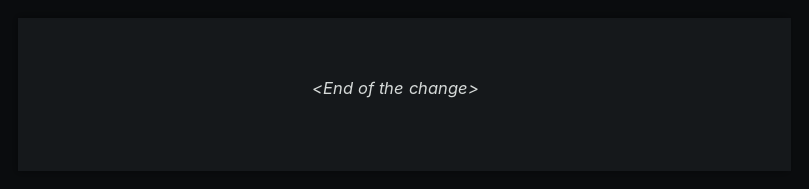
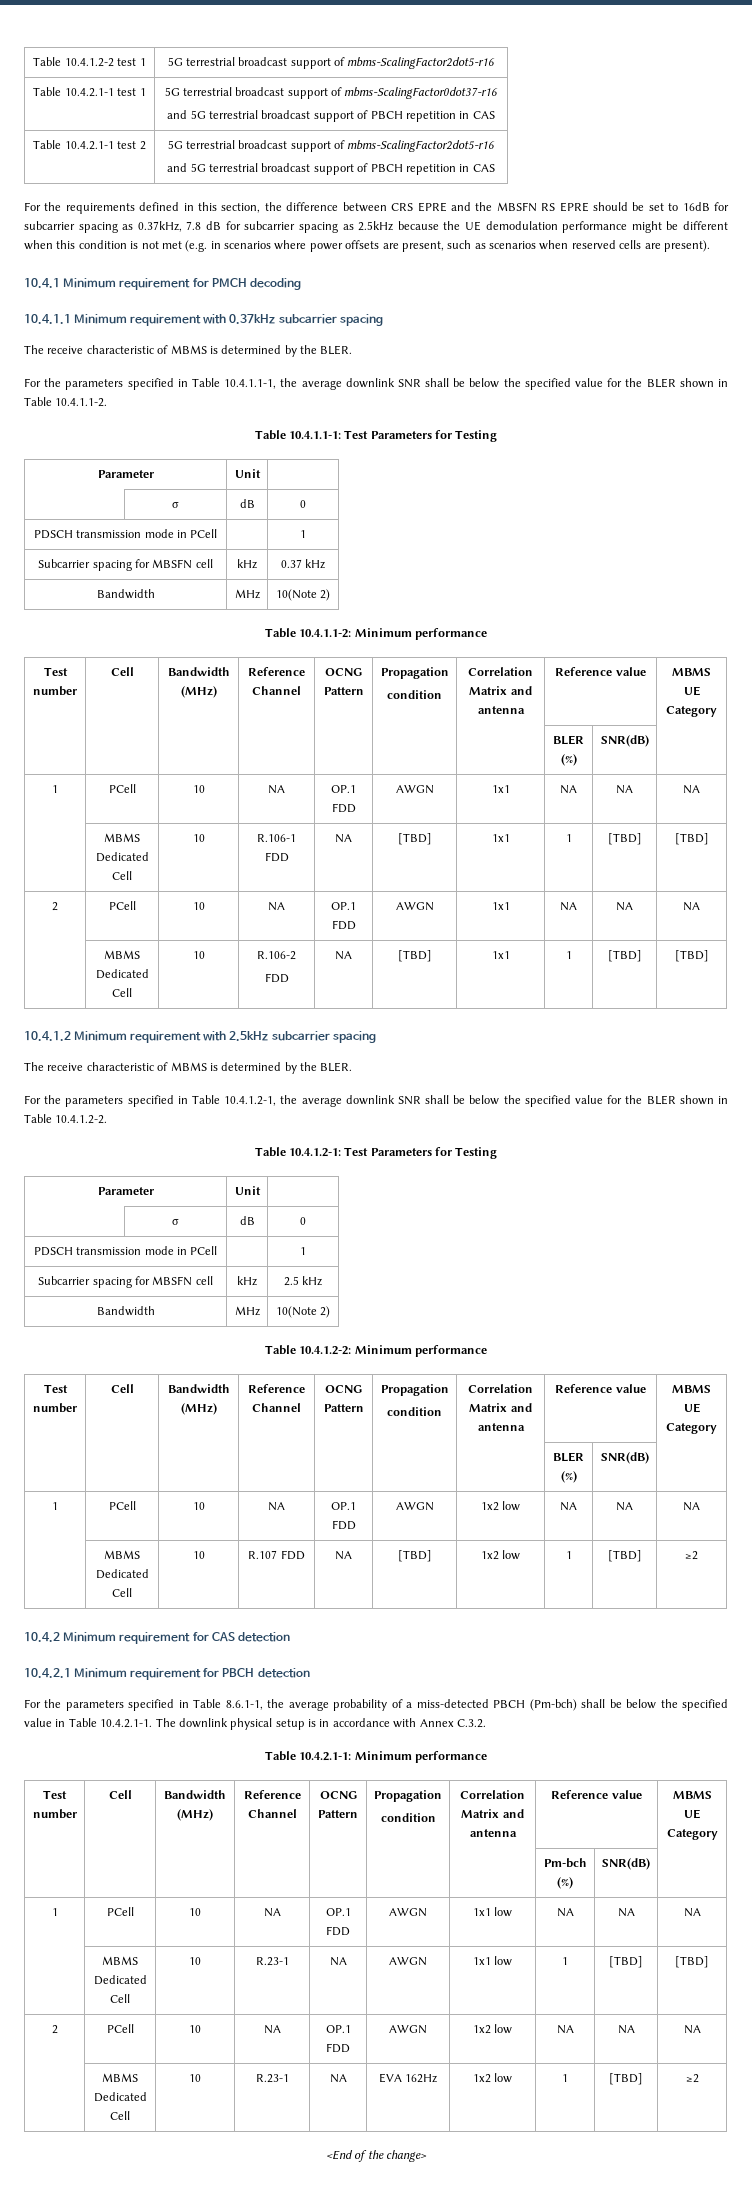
(312, 88) none -> [33,57,146,67] [167,57,496,69] [33,87,146,97] [164,87,499,99] [167,110,495,122] [33,140,146,150] [167,140,496,152] [167,163,495,175] [24,202,729,214] [24,221,728,233] [24,240,710,252] [24,278,302,290] [24,314,383,326] [24,345,353,357] [24,378,728,390] [24,397,108,407] [254,430,498,442] [97,470,154,478] [234,469,261,478] [172,501,179,508] [239,499,255,508] [300,500,306,508] [33,529,218,539] [300,530,306,538] [38,559,213,571] [237,559,257,569] [280,559,326,569] [96,589,155,599] [234,589,260,599] [275,589,331,601] [264,628,488,640] [43,667,68,676] [33,686,77,696] [110,667,134,676] [167,667,230,676] [180,686,217,698] [248,667,305,676] [252,686,301,695] [325,668,362,676] [323,687,364,695] [380,667,449,679] [386,690,442,699] [467,667,533,676] [469,686,532,695] [477,706,525,714] [555,667,646,676] [672,668,711,676] [683,686,700,696] [666,706,717,717] [553,735,584,745] [560,754,577,766] [600,735,649,747] [52,785,58,793] [108,784,136,793] [192,785,205,793] [268,785,285,794] [331,785,356,793] [331,803,356,813] [395,785,434,794] [491,785,510,793] [560,785,577,794] [616,785,633,794] [683,785,700,794] [104,833,140,842] [95,852,149,862] [112,871,132,880] [192,834,205,842] [257,834,296,842] [264,852,289,862] [335,834,352,843] [397,833,432,845] [491,834,510,842] [565,834,572,842] [607,833,642,845] [674,833,709,845] [52,902,58,911] [108,901,136,910] [192,902,205,910] [268,902,285,911] [331,902,356,910] [331,920,356,930] [395,902,434,911] [491,902,510,910] [560,902,577,911] [616,902,633,911] [683,902,700,911] [104,950,140,959] [95,969,149,979] [112,988,132,997] [192,951,205,959] [257,951,296,960] [264,973,289,983] [335,951,352,960] [397,950,432,962] [491,951,510,959] [565,951,572,959] [607,950,642,962] [674,950,709,962] [24,1031,376,1043] [24,1062,353,1074] [24,1095,728,1107] [24,1114,108,1124] [254,1147,498,1159] [97,1187,154,1195] [234,1186,261,1195] [172,1218,179,1225] [239,1216,255,1225] [300,1217,306,1225] [33,1246,218,1256] [300,1247,306,1255] [38,1276,213,1288] [237,1276,257,1286] [283,1276,323,1286] [96,1306,155,1316] [234,1306,260,1316] [275,1306,331,1318] [264,1345,488,1357] [43,1384,68,1393] [33,1403,77,1413] [110,1384,134,1393] [167,1384,230,1393] [180,1403,217,1415] [248,1384,305,1393] [252,1403,301,1412] [325,1385,362,1393] [323,1404,364,1412] [380,1384,449,1396] [386,1407,442,1416] [467,1384,533,1393] [469,1403,532,1412] [477,1423,525,1431] [555,1384,646,1393] [672,1385,711,1393] [683,1403,700,1413] [666,1423,717,1434] [553,1452,584,1462] [560,1471,577,1483] [600,1452,649,1464] [52,1502,58,1510] [108,1501,136,1510] [192,1502,205,1510] [268,1502,285,1511] [331,1502,356,1510] [331,1520,356,1530] [395,1502,434,1511] [480,1501,521,1511] [560,1502,577,1511] [616,1502,633,1511] [683,1502,700,1511] [104,1550,140,1559] [95,1569,149,1579] [112,1588,132,1597] [192,1551,205,1559] [248,1550,305,1560] [335,1551,352,1560] [397,1550,432,1562] [480,1550,521,1560] [565,1551,572,1559] [607,1550,642,1562] [685,1551,698,1560] [24,1632,291,1644] [24,1668,310,1680] [24,1699,729,1711] [24,1718,486,1730] [264,1751,488,1763] [43,1790,67,1799] [32,1809,77,1819] [108,1790,132,1799] [164,1790,226,1799] [177,1809,213,1821] [243,1790,301,1799] [247,1809,297,1818] [319,1791,357,1799] [318,1810,358,1818] [373,1790,442,1802] [380,1813,436,1822] [459,1790,525,1799] [461,1809,524,1818] [469,1829,517,1837] [551,1790,642,1799] [672,1791,712,1799] [684,1809,700,1819] [666,1829,718,1840] [543,1858,587,1868] [557,1877,573,1889] [602,1858,650,1870] [51,1908,58,1916] [106,1907,134,1916] [189,1908,201,1916] [263,1908,281,1917] [325,1908,351,1916] [326,1926,350,1936] [388,1908,427,1917] [472,1907,513,1917] [556,1908,574,1917] [617,1908,635,1917] [683,1908,701,1917] [102,1956,138,1965] [93,1975,147,1985] [110,1994,130,2003] [189,1957,201,1965] [255,1957,289,1966] [329,1957,347,1966] [388,1957,427,1966] [472,1956,513,1966] [562,1957,568,1965] [609,1956,643,1968] [675,1956,709,1968] [51,2025,58,2034] [106,2024,134,2033] [189,2025,201,2033] [263,2025,281,2034] [325,2025,351,2033] [326,2043,350,2053] [388,2025,427,2034] [472,2024,513,2034] [556,2025,574,2034] [617,2025,635,2034] [683,2025,701,2034] [102,2073,138,2082] [93,2092,147,2102] [110,2111,130,2120] [189,2074,201,2082] [255,2074,289,2083] [329,2074,347,2083] [378,2073,438,2083] [472,2073,513,2083] [562,2074,568,2082] [609,2073,643,2085] [685,2074,699,2083] Table 10.4.1.2-2 test 1 | 5G terrestrial broadcast support of mbms-ScalingFactor2dot5-r16 // Table 10.4.2.1-1 test 1 | 5G terrestrial broadcast support of mbms-ScalingFactor0dot37-r16 // and 5G terrestrial broadcast support of PBCH repetition in CAS // Table 10.4.2.1-1 test 2 | 5G terrestrial broadcast support of mbms-ScalingFactor2dot5-r16 // and 5G terrestrial broadcast support of PBCH repetition in CAS // For the requirements defined in this section, the difference between CRS EPRE and the MBSFN RS EPRE should be set to 16dB for subcarrier spacing as 0.37kHz, 7.8 dB for subcarrier spacing as 2.5kHz because the UE demodulation performance might be different when this condition is not met (e.g. in scenarios where power offsets are present, such as scenarios when reserved cells are present). // 10.4.1 Minimum requirement for PMCH decoding // 10.4.1.1 Minimum requirement with 0.37kHz subcarrier spacing // The receive characteristic of MBMS is determined by the BLER. // For the parameters specified in Table 10.4.1.1-1, the average downlink SNR shall be below the specified value for the BLER shown in Table 10.4.1.1-2. // Table 10.4.1.1-1: Test Parameters for Testing // Parameter | Unit | // | σ | dB | 0 // PDSCH transmission mode in PCell | | 1 // Subcarrier spacing for MBSFN cell | kHz | 0.37 kHz // Bandwidth | MHz | 10(Note 2) // Table 10.4.1.1-2: Minimum performance // Test number | Cell | Bandwidth (MHz) | Reference Channel | OCNG Pattern | Propagation // condition | Correlation Matrix and antenna | Reference value | MBMS UE Category // | | | | | | | BLER (%) | SNR(dB) | // 1 | PCell | 10 | NA | OP.1 FDD | AWGN | 1x1 | NA | NA | NA // | MBMS Dedicated Cell | 10 | R.106-1 FDD | NA | [TBD] | 1x1 | 1 | [TBD] | [TBD] // 2 | PCell | 10 | NA | OP.1 FDD | AWGN | 1x1 | NA | NA | NA // | MBMS Dedicated Cell | 10 | R.106-2 // FDD | NA | [TBD] | 1x1 | 1 | [TBD] | [TBD] // 10.4.1.2 Minimum requirement with 2.5kHz subcarrier spacing // The receive characteristic of MBMS is determined by the BLER. // For the parameters specified in Table 10.4.1.2-1, the average downlink SNR shall be below the specified value for the BLER shown in Table 10.4.1.2-2. // Table 10.4.1.2-1: Test Parameters for Testing // Parameter | Unit | // | σ | dB | 0 // PDSCH transmission mode in PCell | | 1 // Subcarrier spacing for MBSFN cell | kHz | 2.5 kHz // Bandwidth | MHz | 10(Note 2) // Table 10.4.1.2-2: Minimum performance // Test number | Cell | Bandwidth (MHz) | Reference Channel | OCNG Pattern | Propagation // condition | Correlation Matrix and antenna | Reference value | MBMS UE Category // | | | | | | | BLER (%) | SNR(dB) | // 1 | PCell | 10 | NA | OP.1 FDD | AWGN | 1x2 low | NA | NA | NA // | MBMS Dedicated Cell | 10 | R.107 FDD | NA | [TBD] | 1x2 low | 1 | [TBD] | ≥2 // 10.4.2 Minimum requirement for CAS detection // 10.4.2.1 Minimum requirement for PBCH detection // For the parameters specified in Table 8.6.1-1, the average probability of a miss-detected PBCH (Pm-bch) shall be below the specified value in Table 10.4.2.1-1. The downlink physical setup is in accordance with Annex C.3.2. // Table 10.4.2.1-1: Minimum performance // Test number | Cell | Bandwidth (MHz) | Reference Channel | OCNG Pattern | Propagation // condition | Correlation Matrix and antenna | Reference value | MBMS UE Category // | | | | | | | Pm-bch (%) | SNR(dB) | // 1 | PCell | 10 | NA | OP.1 FDD | AWGN | 1x1 low | NA | NA | NA // | MBMS Dedicated Cell | 10 | R.23-1 | NA | AWGN | 1x1 low | 1 | [TBD] | [TBD] // 2 | PCell | 10 | NA | OP.1 FDD | AWGN | 1x2 low | NA | NA | NA // | MBMS Dedicated Cell | 10 | R.23-1 | NA | EVA 162Hz | 1x2 low | 1 | [TBD] | ≥2 //

